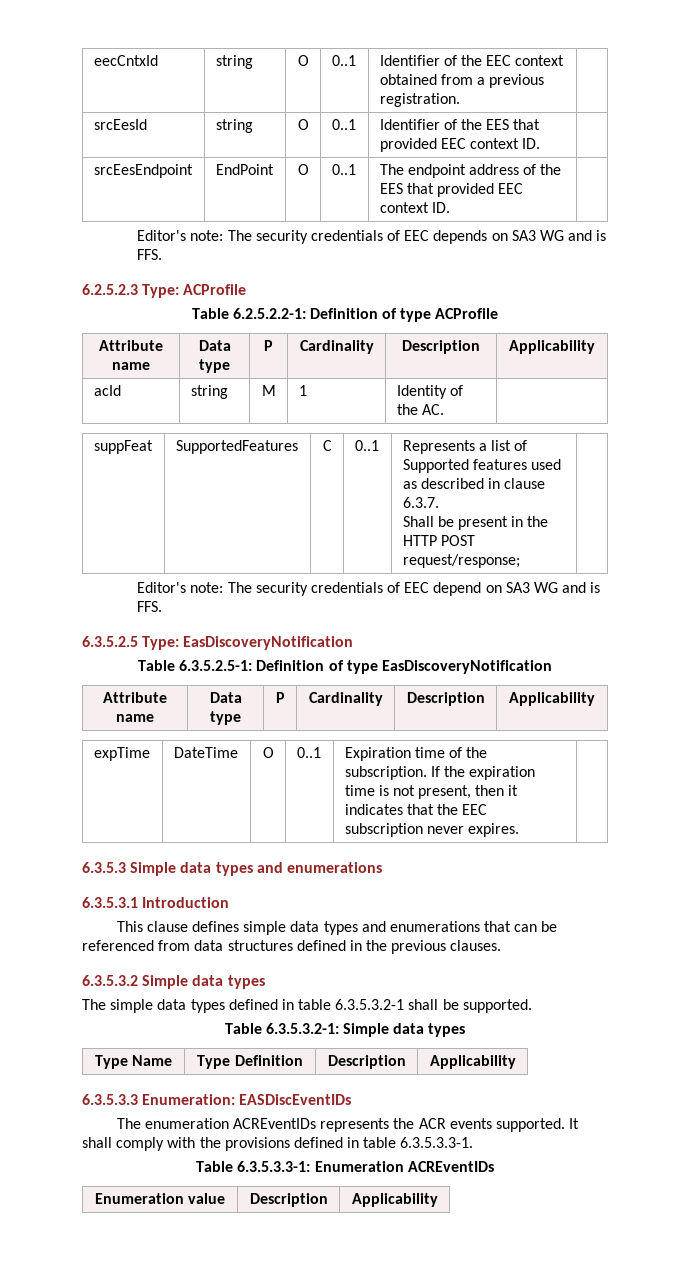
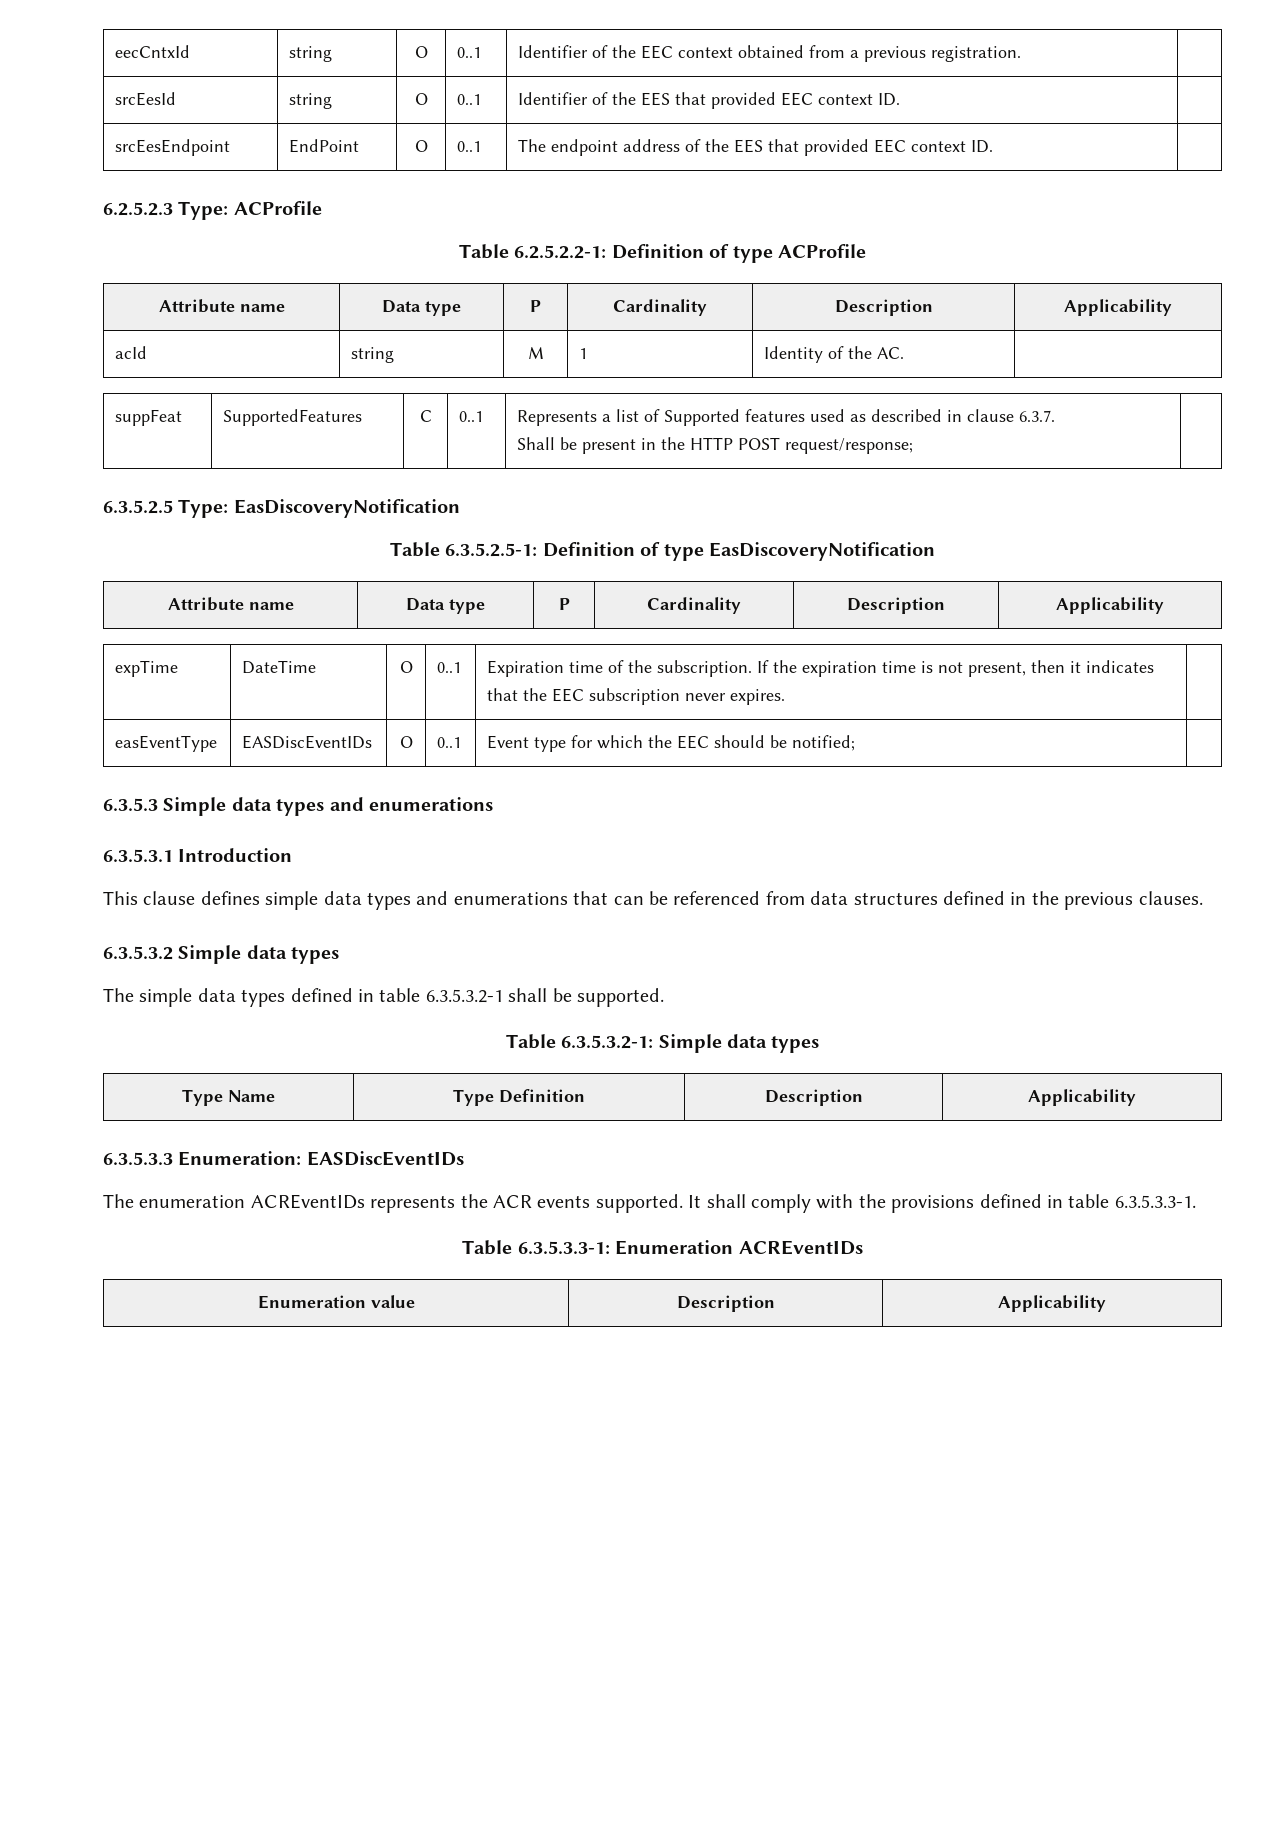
[137,230,607,244] [137,249,163,260] // Editor's note: The security credentials of EEC depends on SA3 WG and is FFS. -> (994, 146) none
[137,582,601,596] [137,601,163,612] // Editor's note: The security credentials of EEC depend on SA3 WG and is FFS. -> (914, 446) none
(519, 830) none -> [115,735,218,752] [242,735,373,749] [399,736,413,748] [437,737,462,748] [487,735,856,752] // easEventType | EASDiscEventIDs | O | 0..1 | Event type for which the EEC should be notified; |

